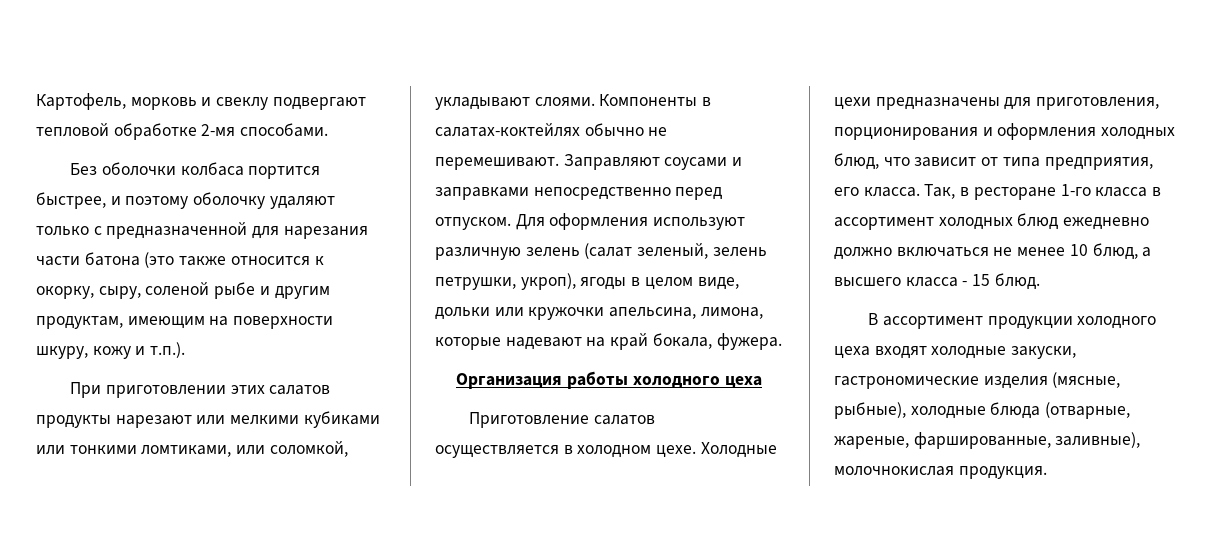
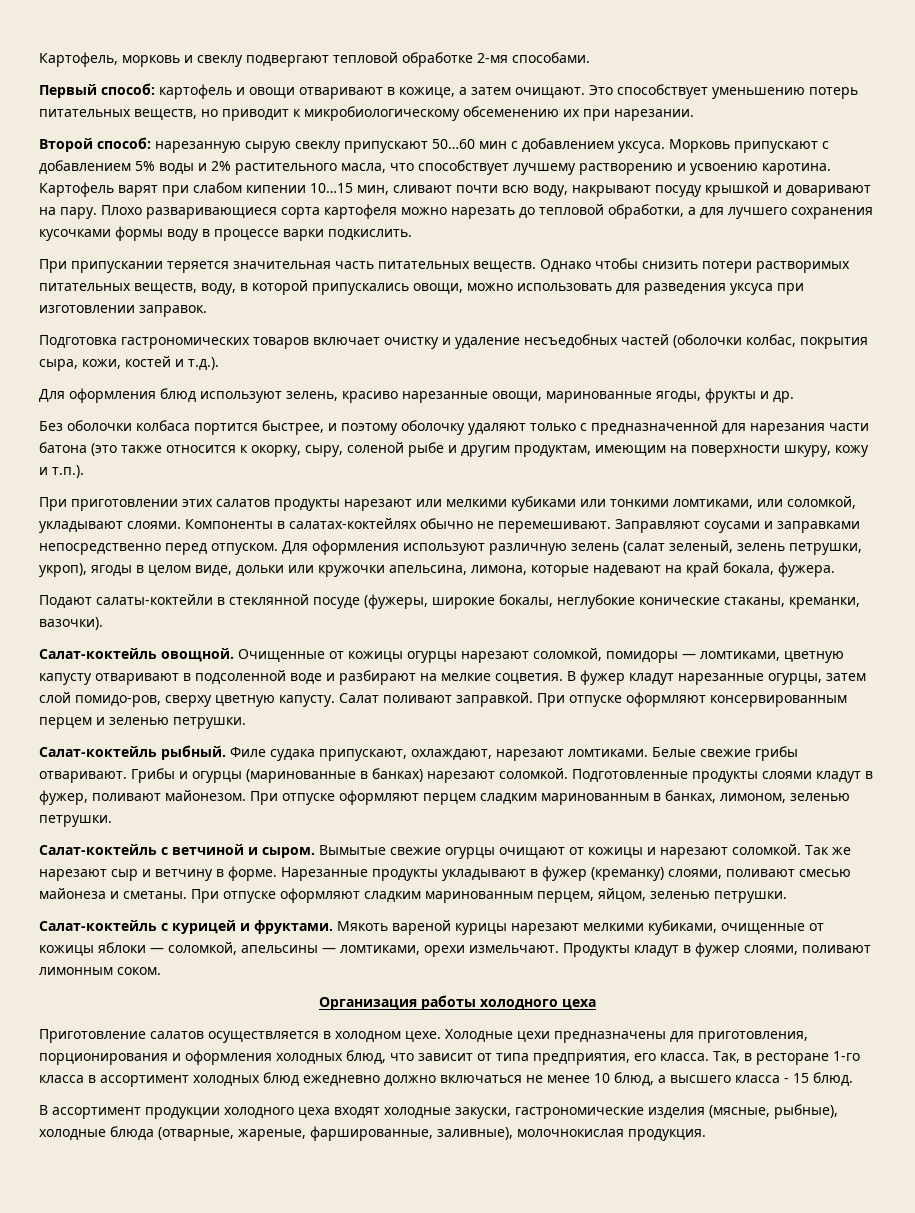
(329, 130) none -> [39,83,858,99] [39,106,694,121] [39,137,829,153] [39,160,831,175] [39,182,871,197] [39,204,873,219] [39,226,412,241] [39,258,850,273] [39,280,804,295] [39,305,207,317] [39,334,868,349] [39,356,219,371] [39,388,794,403] // Первый способ: картофель и овощи отваривают в кожице, а затем очищают. Это способствует уменьшению потерь питательных веществ, но приводит к микробиологическому обсеменению их при нарезании. // Второй способ: нарезанную сырую свеклу припускают 50…60 мин с добавлением уксуса. Морковь припускают с добавлением 5% воды и 2% растительного масла, что способствует лучшему растворению и усвоению каротина. Картофель варят при слабом кипении 10…15 мин, сливают почти всю воду, накрывают посуду крышкой и доваривают на пару. Плохо разваривающиеся сорта картофеля можно нарезать до тепловой обработки, а для лучшего сохранения кусочками формы воду в процессе варки подкислить. // При припускании теряется значительная часть питательных веществ. Однако чтобы снизить потери растворимых питательных веществ, воду, в которой припускались овощи, можно использовать для разведения уксуса при изготовлении заправок. // Подготовка гастрономических товаров включает очистку и удаление несъедобных частей (оболочки колбас, покрытия сыра, кожи, костей и т.д.). // Для оформления блюд используют зелень, красиво нарезанные овощи, маринованные ягоды, фрукты и др.
(782, 341) none -> [39,594,860,609] [39,617,103,630] [39,648,844,663] [39,670,866,685] [39,692,847,707] [39,717,246,729] [39,745,798,761] [39,768,873,783] [39,790,850,805] [39,815,112,827] [39,844,851,859] [39,866,851,881] [39,888,787,903] [39,920,824,935] [39,942,871,957] [39,967,161,975] // Подают салаты-коктейли в стеклянной посуде (фужеры, широкие бокалы, неглубокие конические стаканы, креманки, вазочки). // Салат-коктейль овощной. Очищенные от кожицы огурцы нарезают соломкой, помидоры — ломтиками, цветную капусту отваривают в подсоленной воде и разбирают на мелкие соцветия. В фужер кладут нарезанные огурцы, затем слой помидо-ров, сверху цветную капусту. Салат поливают заправкой. При отпуске оформляют консервированным перцем и зеленью петрушки. // Салат-коктейль рыбный. Филе судака припускают, охлаждают, нарезают ломтиками. Белые свежие грибы отваривают. Грибы и огурцы (маринованные в банках) нарезают соломкой. Подготовленные продукты слоями кладут в фужер, поливают майонезом. При отпуске оформляют перцем сладким маринованным в банках, лимоном, зеленью петрушки. // Салат-коктейль с ветчиной и сыром. Вымытые свежие огурцы очищают от кожицы и нарезают соломкой. Так же нарезают сыр и ветчину в форме. Нарезанные продукты укладывают в фужер (креманку) слоями, поливают смесью майонеза и сметаны. При отпуске оформляют сладким маринованным перцем, яйцом, зеленью петрушки. // Салат-коктейль с курицей и фруктами. Мякоть вареной курицы нарезают мелкими кубиками, очищенные от кожицы яблоки — соломкой, апельсины — ломтиками, орехи измельчают. Продукты кладут в фужер слоями, поливают лимонным соком.

